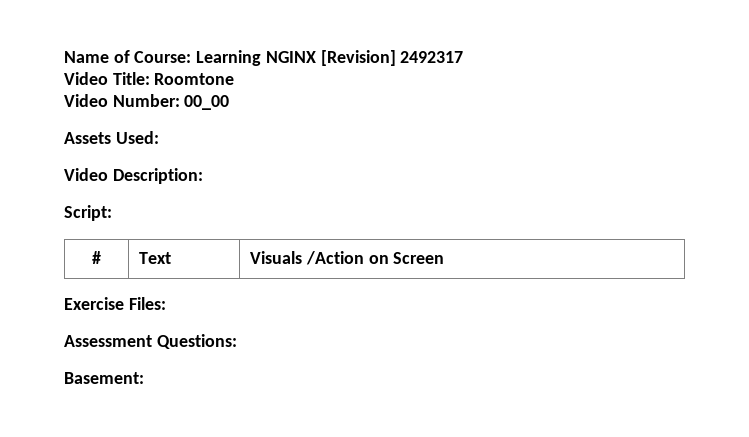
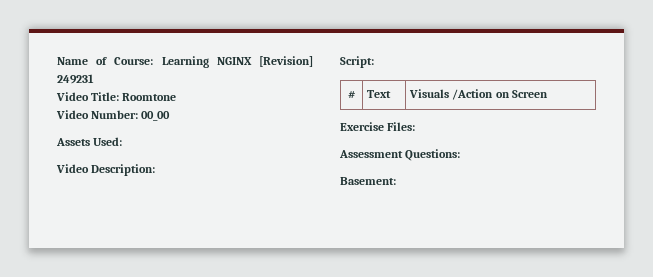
[400,51,464,63] 2492317 -> [57,74,94,84] 249231

